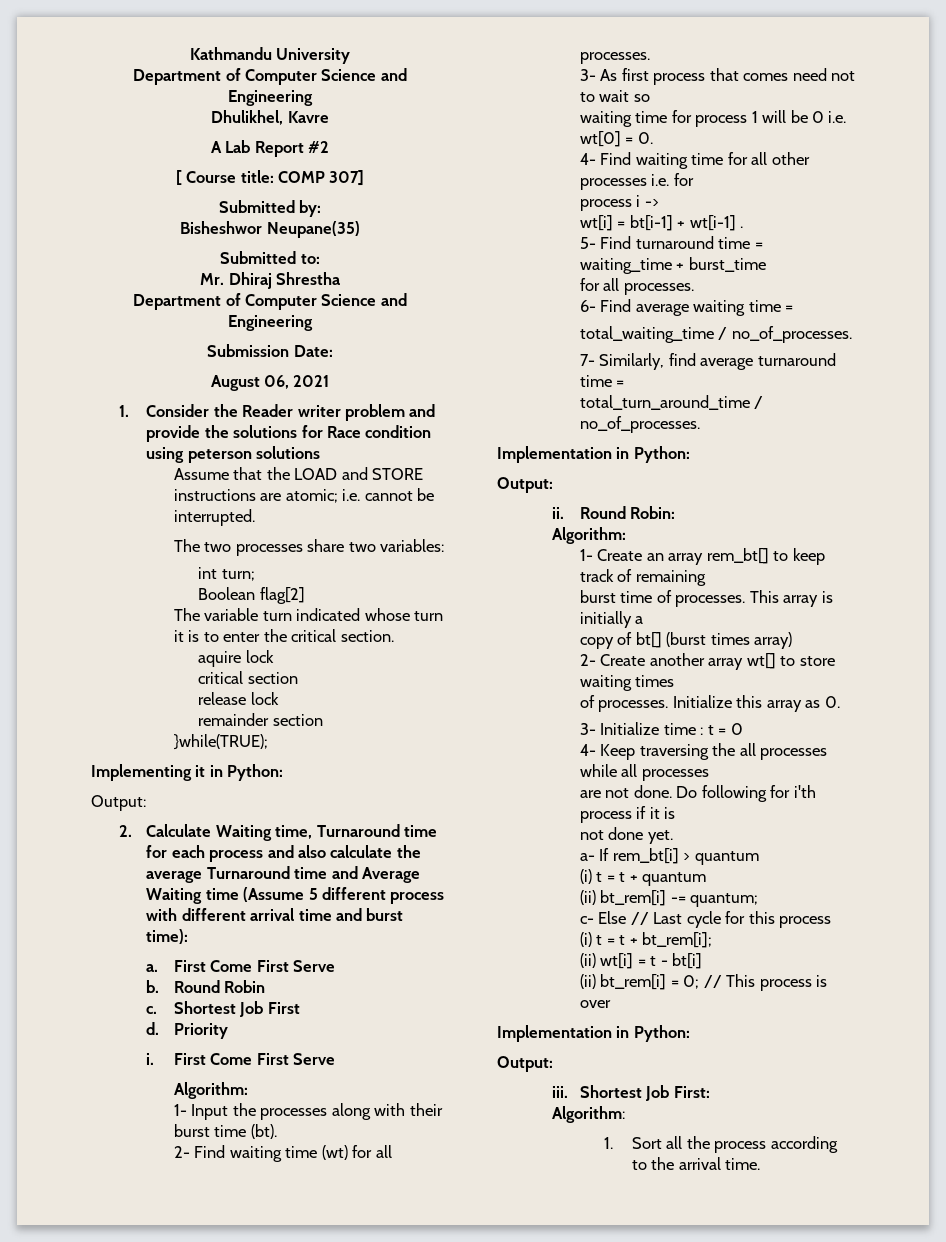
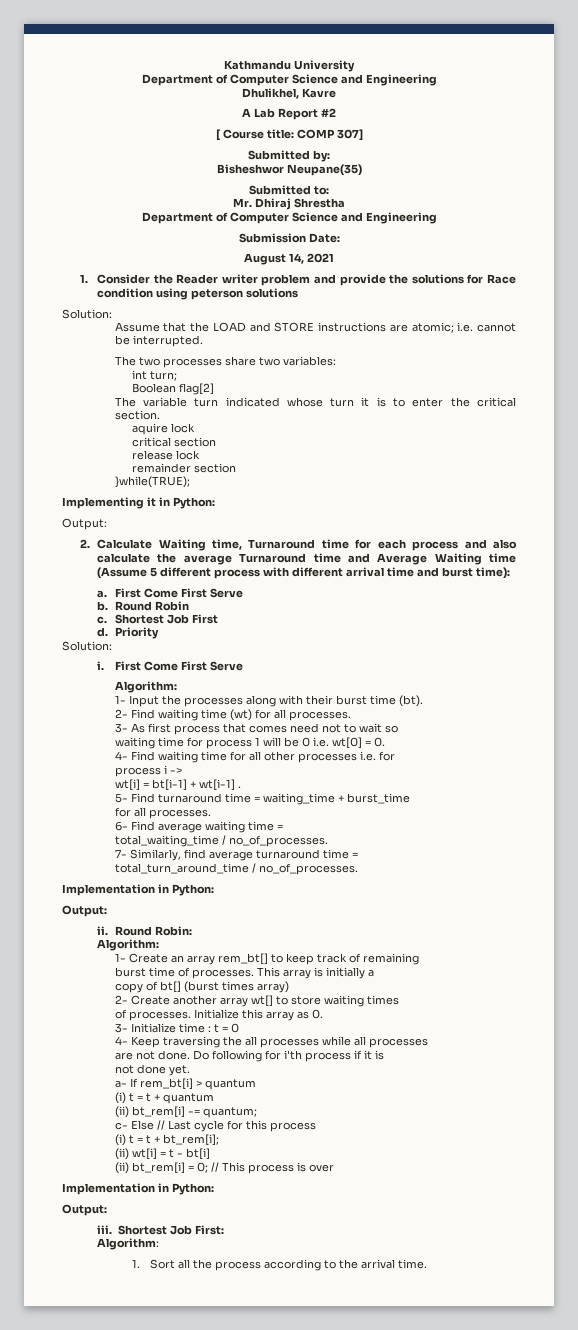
[264,375,289,389] 06, -> [289,253,304,264] 14,
(321, 452) none -> [62,309,112,319] // Solution:
(228, 1031) none -> [62,641,112,651] // Solution:

